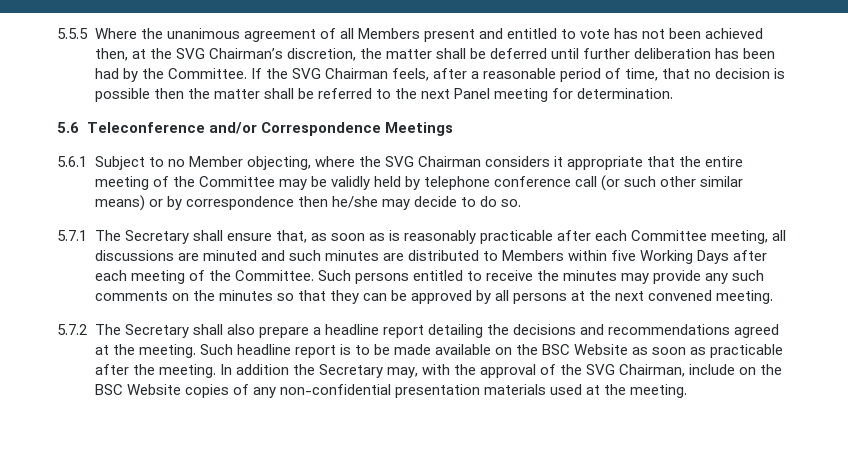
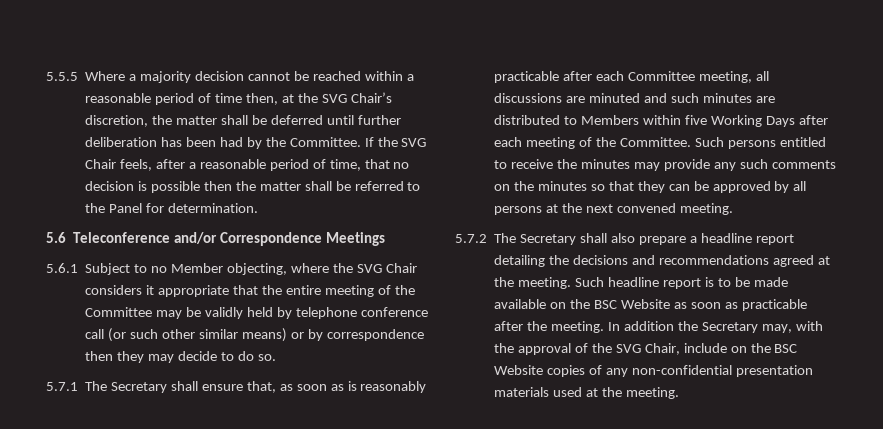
[140,28,764,42] the unanimous agreement of all Members present and entitled to vote has not been achieved -> [129,71,414,83] [85,93,242,105] a majority decision cannot be reached within a reasonable period of time
[208,48,283,59] Chairman’s -> [350,92,392,103] Chair’s
[324,68,388,79] Chairman -> [85,159,117,169] Chair
[420,88,549,102] next Panel meeting -> [109,203,143,213] Panel
[417,156,481,167] Chairman -> [385,263,417,273] Chair
[331,196,378,208] he/she -> [117,351,145,363] they
[619,364,686,377] Chairman, -> [644,343,680,355] Chair,

